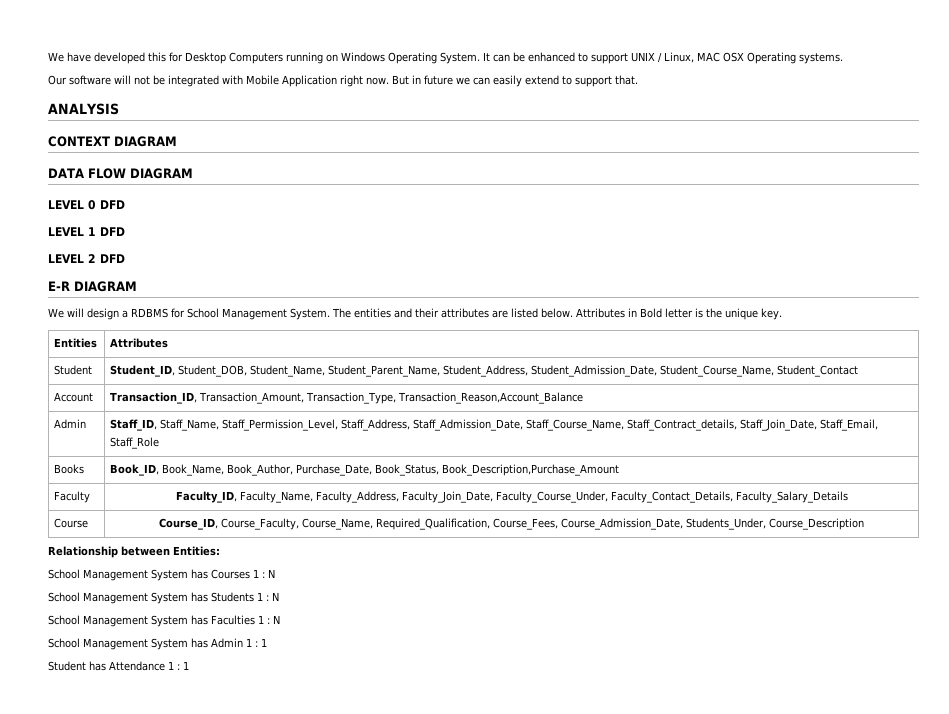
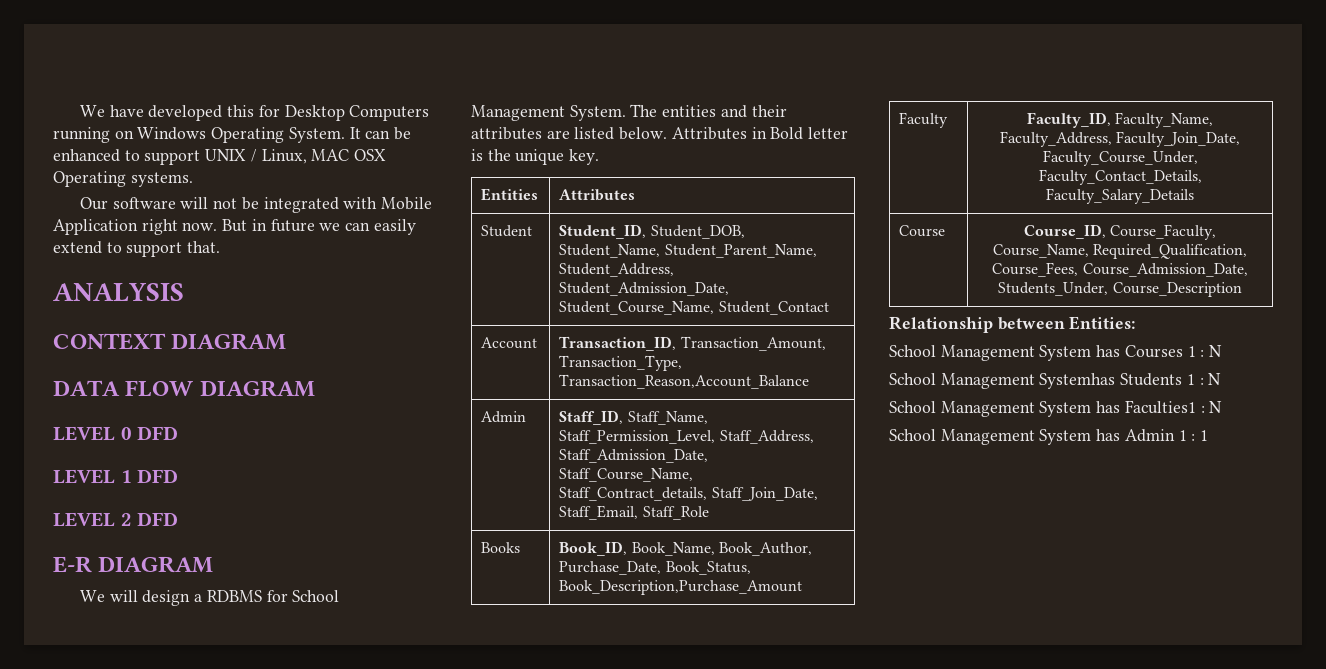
[151,592,208,604] System has -> [1039,373,1116,389] Systemhas
[211,615,264,625] Faculties 1 -> [1124,400,1196,414] Faculties1
[48,661,189,671] // Student has Attendance 1 : 1 -> (1209, 435) none

